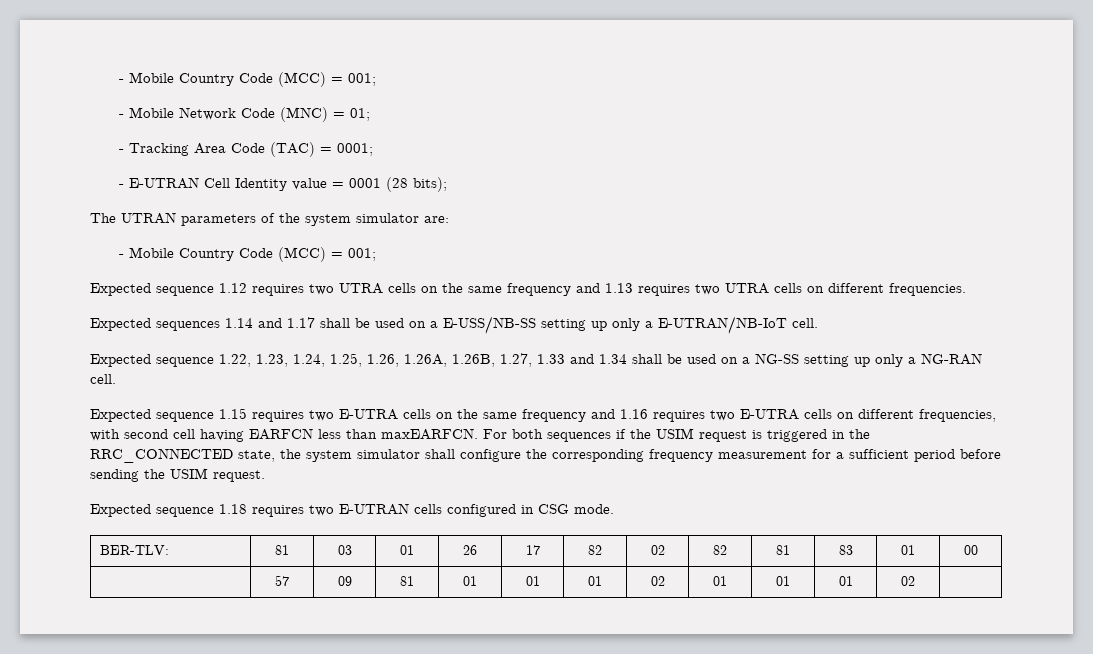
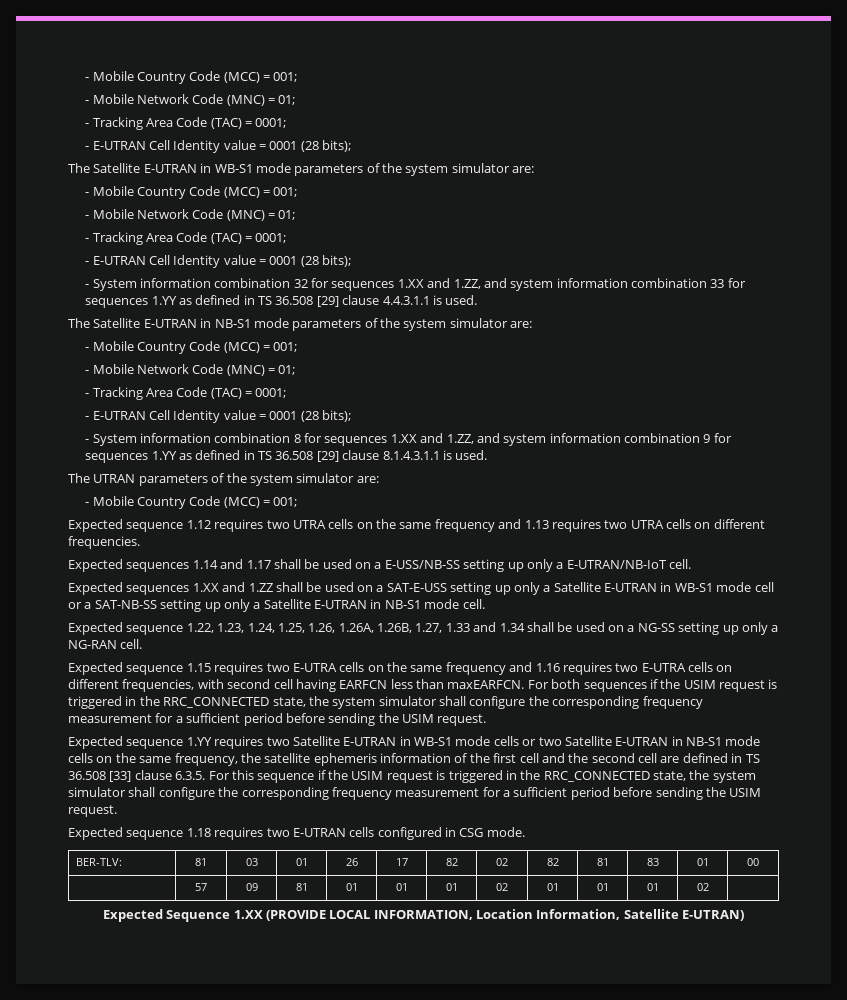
(448, 184) none -> [68,163,535,176] [85,186,298,199] [85,209,296,221] [85,232,287,245] [85,255,352,268] [85,278,746,291] [85,295,478,308] [68,318,533,331] [85,341,298,354] [85,364,296,376] [85,387,287,400] [85,410,352,423] [85,433,732,446] [85,450,488,463] // The Satellite E-UTRAN in WB-S1 mode parameters of the system simulator are: // - Mobile Country Code (MCC) = 001; // - Mobile Network Code (MNC) = 01; // - Tracking Area Code (TAC) = 0001; // - E-UTRAN Cell Identity value = 0001 (28 bits); // - System information combination 32 for sequences 1.XX and 1.ZZ, and system information combination 33 for sequences 1.YY as defined in TS 36.508 [29] clause 4.4.3.1.1 is used. // The Satellite E-UTRAN in NB-S1 mode parameters of the system simulator are: // - Mobile Country Code (MCC) = 001; // - Mobile Network Code (MNC) = 01; // - Tracking Area Code (TAC) = 0001; // - E-UTRAN Cell Identity value = 0001 (28 bits); // - System information combination 8 for sequences 1.XX and 1.ZZ, and system information combination 9 for sequences 1.YY as defined in TS 36.508 [29] clause 8.1.4.3.1.1 is used.
(818, 323) none -> [68,582,774,595] [68,599,485,612] // Expected sequences 1.XX and 1.ZZ shall be used on a SAT-E-USS setting up only a Satellite E-UTRAN in WB-S1 mode cell or a SAT-NB-SS setting up only a Satellite E-UTRAN in NB-S1 mode cell.
(265, 476) none -> [68,736,761,749] [68,753,760,766] [68,770,756,783] [68,787,762,800] [68,805,117,817] // Expected sequence 1.YY requires two Satellite E-UTRAN in WB-S1 mode cells or two Satellite E-UTRAN in NB-S1 mode cells on the same frequency, the satellite ephemeris information of the first cell and the second cell are defined in TS 36.508 [33] clause 6.3.5. For this sequence if the USIM request is triggered in the RRC_CONNECTED state, the system simulator shall configure the corresponding frequency measurement for a sufficient period before sending the USIM request.
(915, 581) none -> [102,909,745,922] // Expected Sequence 1.XX (PROVIDE LOCAL INFORMATION, Location Information, Satellite E-UTRAN)

